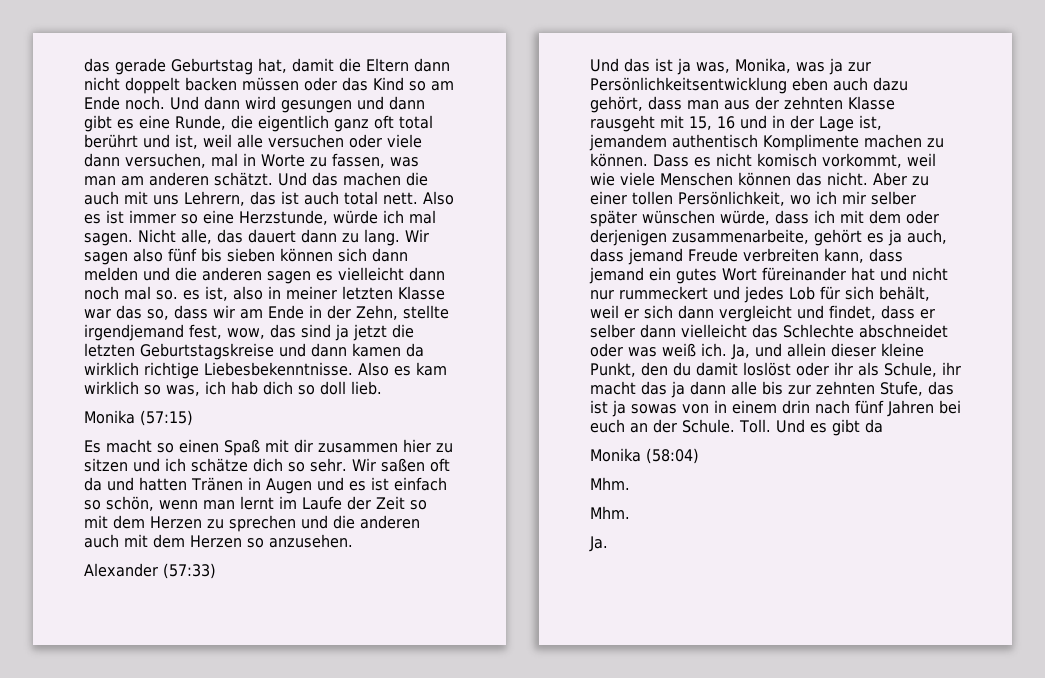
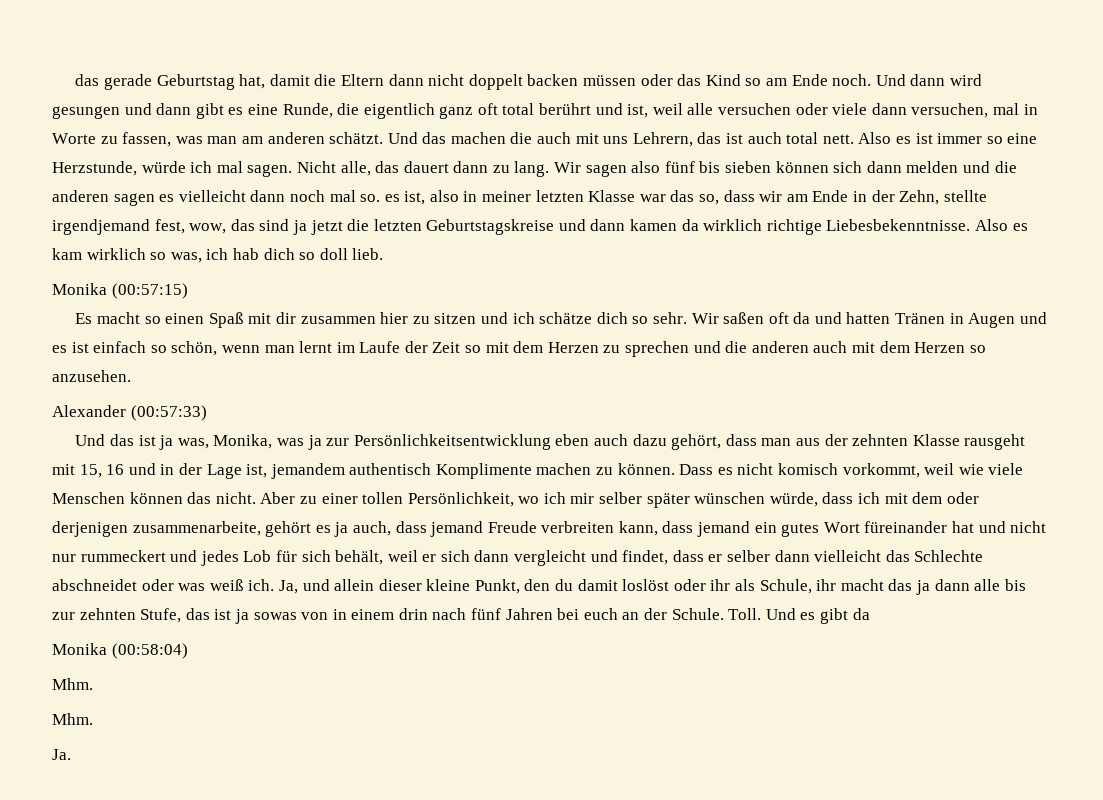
[140,410,193,426] (57:15) -> [111,283,188,299] (00:57:15)
[163,563,216,579] (57:33) -> [130,405,207,421] (00:57:33)
[646,448,699,464] (58:04) -> [111,643,188,659] (00:58:04)

